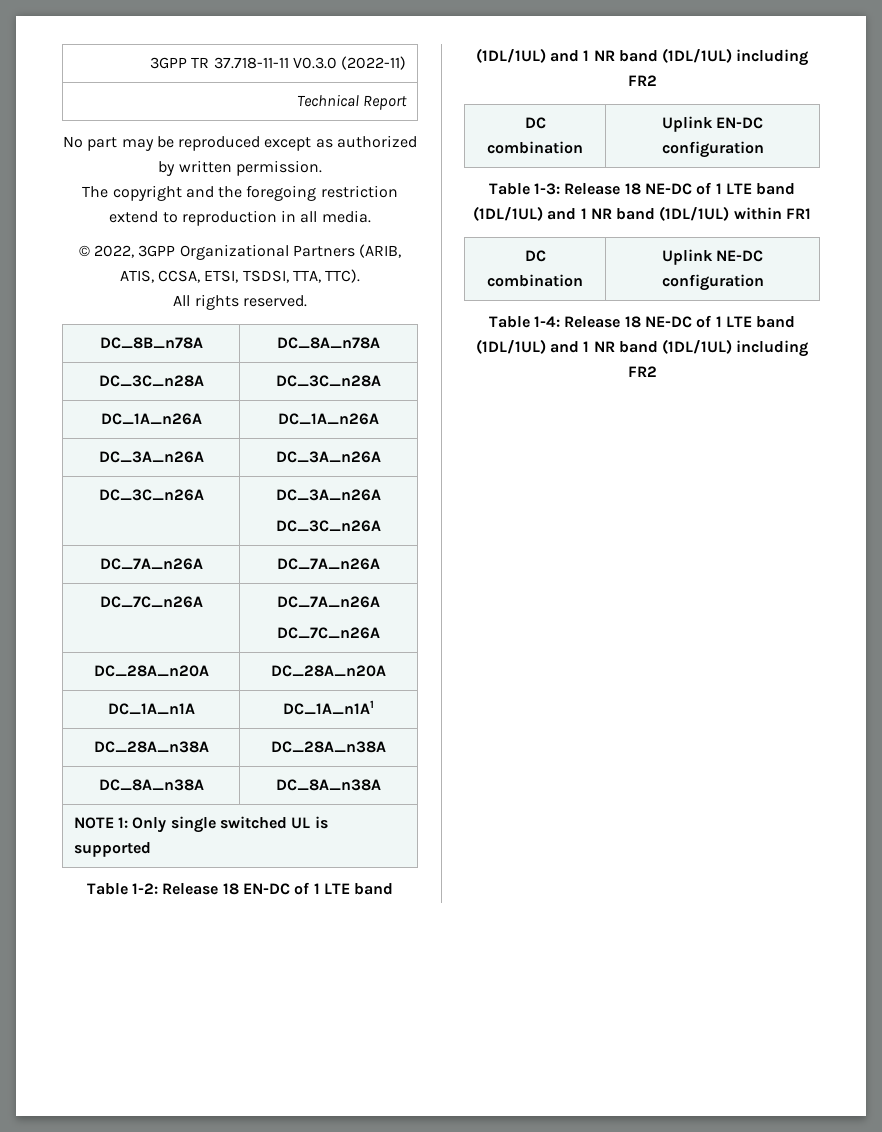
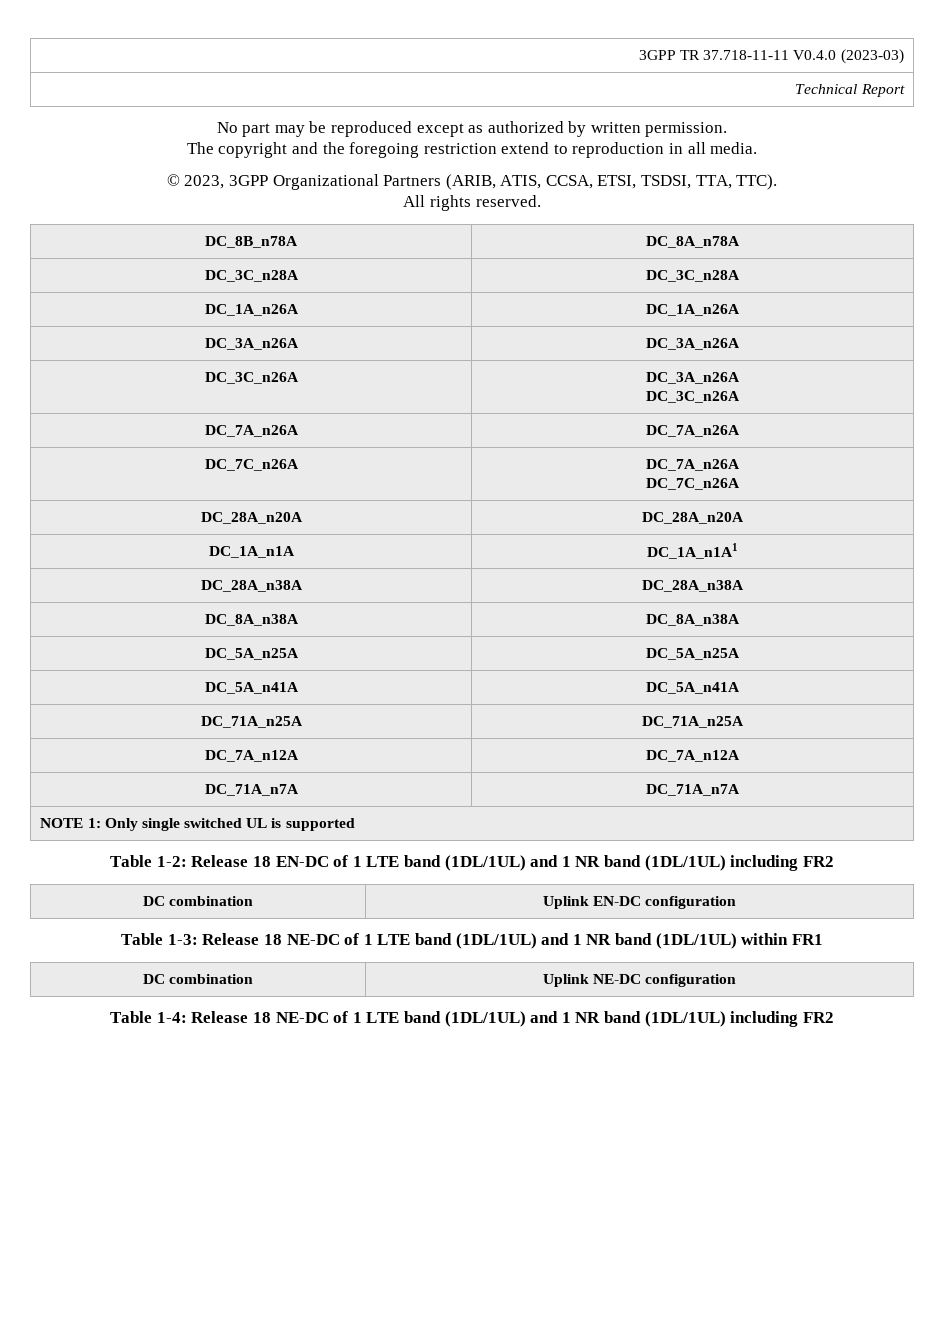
[292,56,407,70] V0.3.0 (2022-11) -> [793,49,904,64] V0.4.0 (2023-03)
[94,245,135,258] 2022, -> [184,175,225,189] 2023,
(381, 785) none -> [204,648,299,660] [646,648,740,660] [204,682,299,694] [646,682,740,694] [200,716,303,728] [642,716,744,728] [204,750,299,762] [646,750,740,762] [204,784,299,796] [646,784,740,796] // DC_5A_n25A | DC_5A_n25A // DC_5A_n41A | DC_5A_n41A // DC_71A_n25A | DC_71A_n25A // DC_7A_n12A | DC_7A_n12A // DC_71A_n7A | DC_71A_n7A

